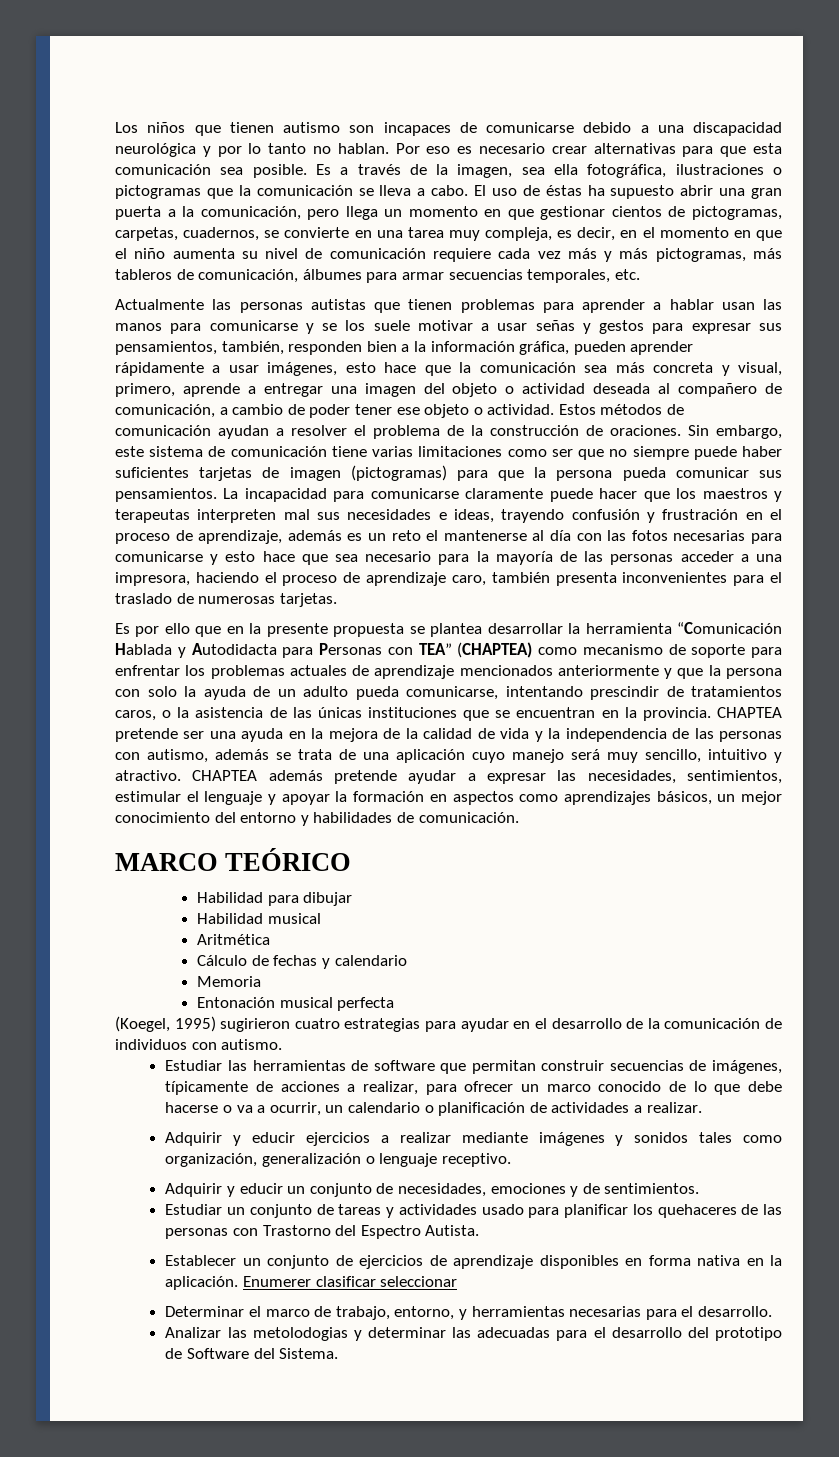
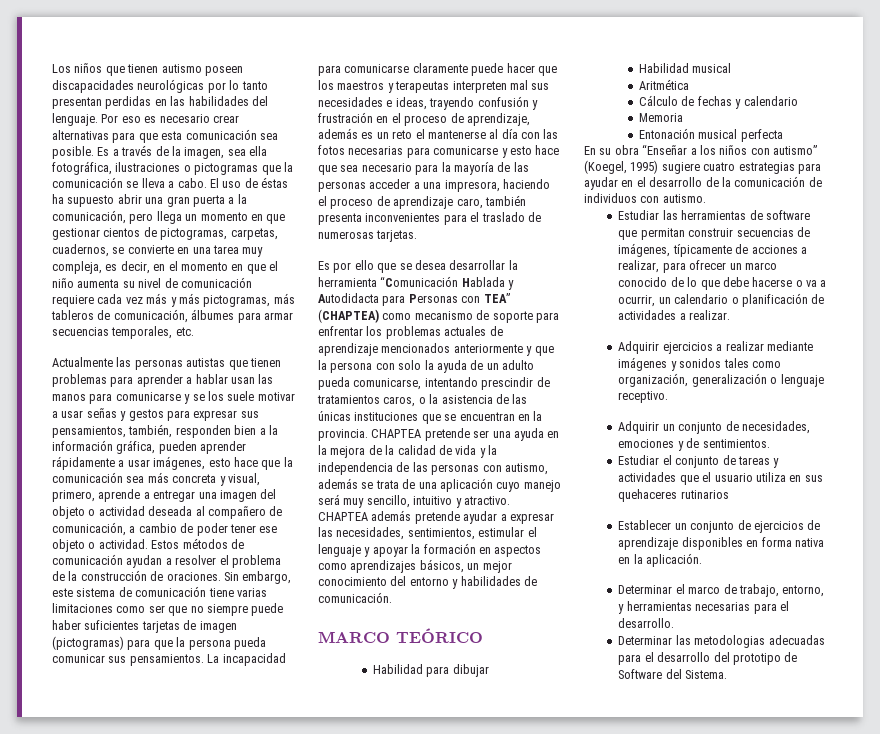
[349,122,782,136] [115,143,389,157] son incapaces de comunicarse debido a una discapacidad neurológica y por lo tanto no hablan. -> [204,66,243,76] [52,79,268,93] [52,96,268,109] [52,113,98,126] poseen discapacidades neurológicas por lo tanto presentan perdidas en las habilidades del lenguaje.
[226,623,483,637] en la presente propuesta se plantea -> [399,260,446,270] se desea
(395, 1004) none -> [584,144,817,155] En su obra “Enseñar a los niños con autismo”
[220,1018,291,1032] sugirieron -> [661,162,700,174] sugiere
[233,1132,296,1146] y educir -> (660, 347) none
[227,1183,283,1197] y educir -> (660, 427) none
[227,1207,246,1215] un -> [662,455,672,465] el
[481,1204,782,1218] [165,1225,480,1239] usado para planificar los quehaceres de las personas con Trastorno del Espectro Autista. -> [679,472,823,485] [618,489,729,502] que el usuario utiliza en sus quehaceres rutinarios
[243,1276,458,1287] Enumerer clasificar seleccionar -> (703, 560) none
[165,1327,472,1341] Analizar las metolodogias y determinar las -> [618,635,766,648] Determinar las metodologias

